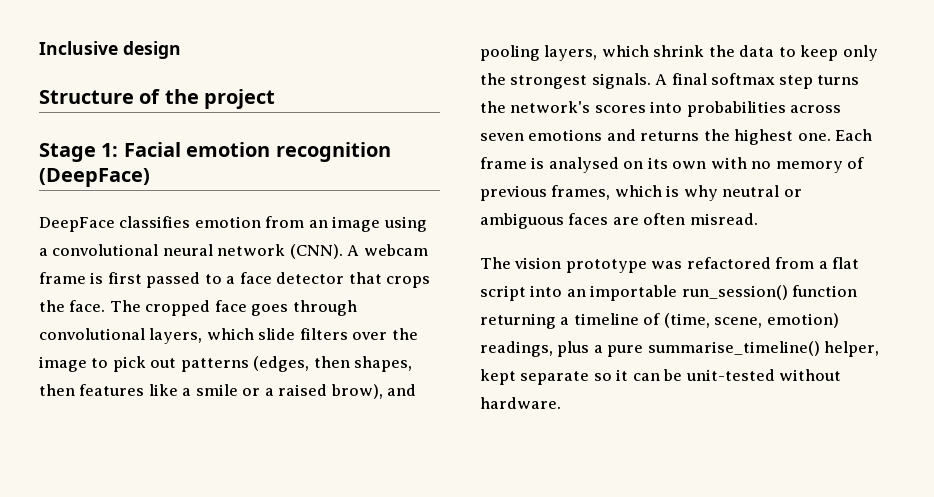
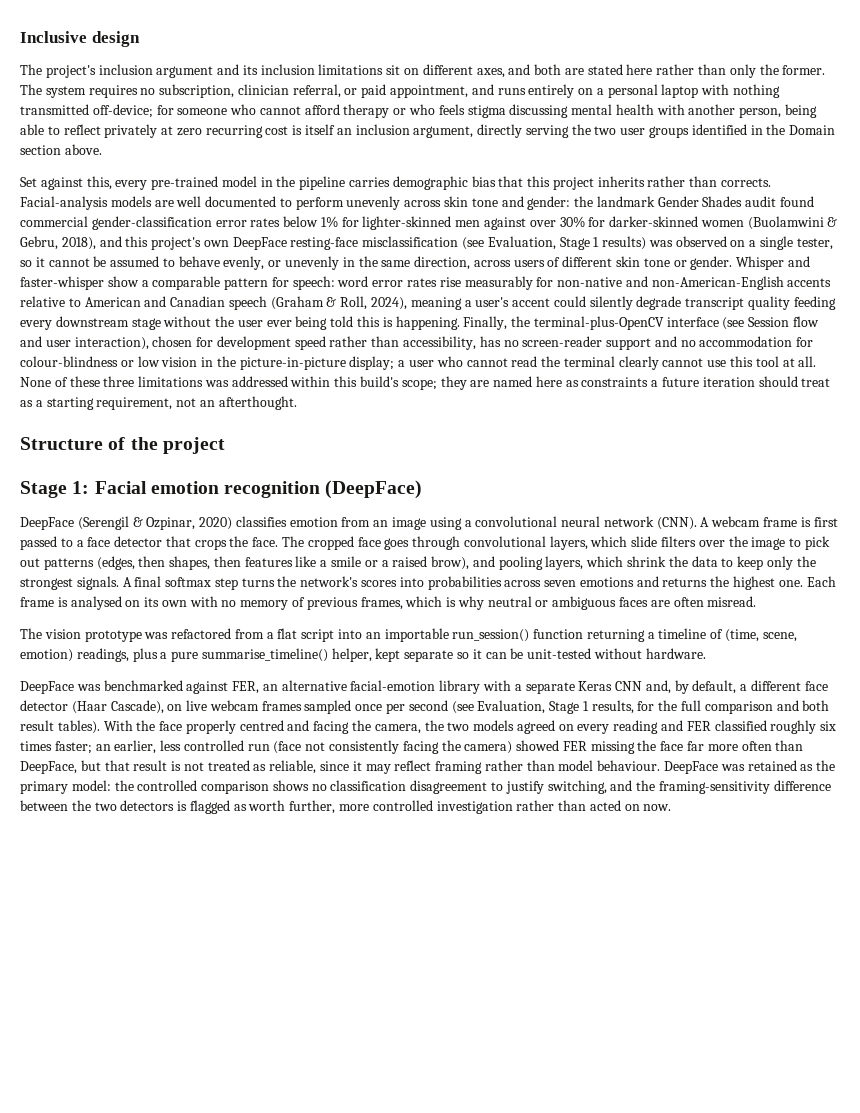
(181, 50) none -> [20,64,826,78] [20,84,781,98] [20,104,818,118] [20,124,836,138] [20,144,102,155] [20,176,772,190] [20,196,815,210] [20,216,838,230] [20,236,833,250] [20,256,810,270] [20,276,832,290] [20,296,836,310] [20,316,820,330] [20,336,814,350] [20,356,817,370] [20,376,831,390] [20,396,297,410] // The project's inclusion argument and its inclusion limitations sit on different axes, and both are stated here rather than only the former. The system requires no subscription, clinician referral, or paid appointment, and runs entirely on a personal laptop with nothing transmitted off-device; for someone who cannot afford therapy or who feels stigma discussing mental health with another person, being able to reflect privately at zero recurring cost is itself an inclusion argument, directly serving the two user groups identified in the Domain section above. // Set against this, every pre-trained model in the pipeline carries demographic bias that this project inherits rather than corrects. Facial-analysis models are well documented to perform unevenly across skin tone and gender: the landmark Gender Shades audit found commercial gender-classification error rates below 1% for lighter-skinned men against over 30% for darker-skinned women (Buolamwini & Gebru, 2018), and this project's own DeepFace resting-face misclassification (see Evaluation, Stage 1 results) was observed on a single tester, so it cannot be assumed to behave evenly, or unevenly in the same direction, across users of different skin tone or gender. Whisper and faster-whisper show a comparable pattern for speech: word error rates rise measurably for non-native and non-American-English accents relative to American and Canadian speech (Graham & Roll, 2024), meaning a user's accent could silently degrade transcript quality feeding every downstream stage without the user ever being told this is happening. Finally, the terminal-plus-OpenCV interface (see Session flow and user interaction), chosen for development speed rather than accessibility, has no screen-reader support and no accommodation for colour-blindness or low vision in the picture-in-picture display; a user who cannot read the terminal clearly cannot use this tool at all. None of these three limitations was addressed within this build's scope; they are named here as constraints a future iteration should treat as a starting requirement, not an afterthought.
(115, 224) none -> [77,516,233,530] (Serengil & Ozpinar, 2020)
(561, 403) none -> [20,680,828,694] [20,700,830,714] [20,720,837,734] [20,740,804,754] [20,760,836,774] [20,780,831,794] [20,800,672,814] // DeepFace was benchmarked against FER, an alternative facial-emotion library with a separate Keras CNN and, by default, a different face detector (Haar Cascade), on live webcam frames sampled once per second (see Evaluation, Stage 1 results, for the full comparison and both result tables). With the face properly centred and facing the camera, the two models agreed on every reading and FER classified roughly six times faster; an earlier, less controlled run (face not consistently facing the camera) showed FER missing the face far more often than DeepFace, but that result is not treated as reliable, since it may reflect framing rather than model behaviour. DeepFace was retained as the primary model: the controlled comparison shows no classification disagreement to justify switching, and the framing-sensitivity difference between the two detectors is flagged as worth further, more controlled investigation rather than acted on now.

